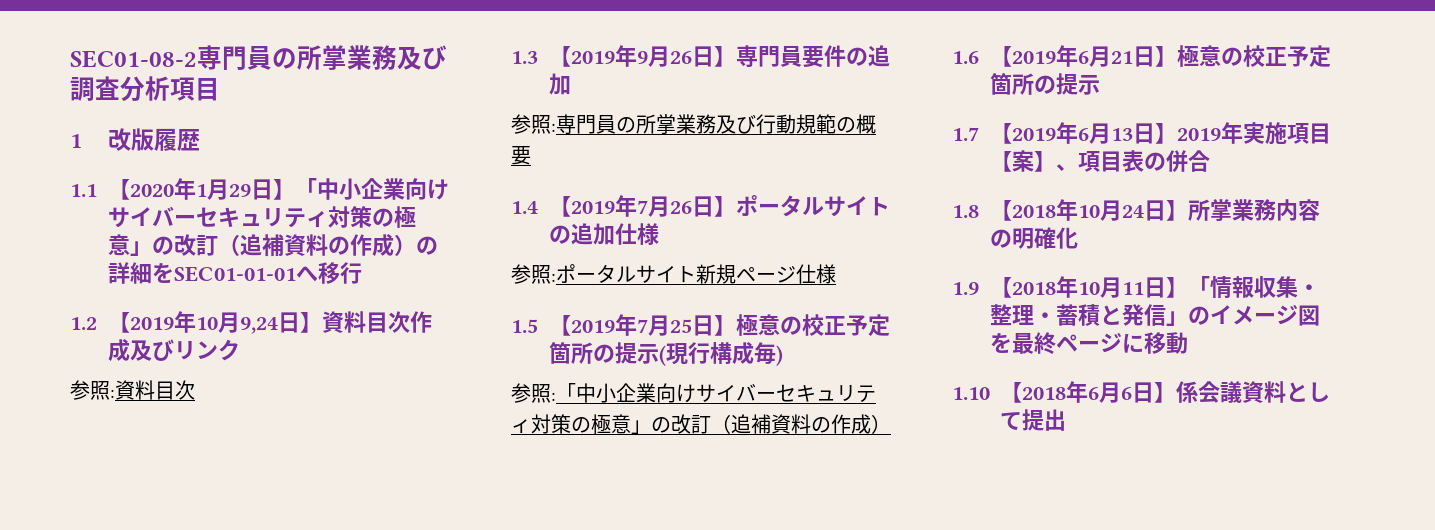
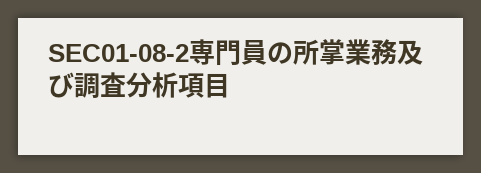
[70,128,201,151] [70,178,450,200] [108,206,417,228] [108,234,439,257] [108,262,363,284] [70,311,433,334] [108,339,241,362] [70,380,195,400] [511,45,891,68] [549,73,572,95] [511,114,876,134] [511,146,531,165] [511,195,891,217] [549,223,660,245] [511,264,836,284] [511,314,891,336] [549,342,784,366] [511,383,876,403] [511,414,891,434] [952,45,1332,67] [990,73,1101,95] [952,122,1332,144] [990,150,1211,173] [952,199,1321,221] [990,227,1079,249] [952,276,1321,299] [990,304,1321,326] [990,332,1189,354] [952,381,1330,403] [1000,409,1066,431] // 1改版履歴 // 1.1【2020年1月29日】「中小企業向けサイバーセキュリティ対策の極意」の改訂（追補資料の作成）の詳細をSEC01-01-01へ移行 // 1.2【2019年10月9,24日】資料目次作成及びリンク // 参照:資料目次 // 1.3【2019年9月26日】専門員要件の追加 // 参照:専門員の所掌業務及び行動規範の概要 // 1.4【2019年7月26日】ポータルサイトの追加仕様 // 参照:ポータルサイト新規ページ仕様 // 1.5【2019年7月25日】極意の校正予定箇所の提示(現行構成毎) // 参照:「中小企業向けサイバーセキュリティ対策の極意」の改訂（追補資料の作成） // 1.6【2019年6月21日】極意の校正予定箇所の提示 // 1.7【2019年6月13日】2019年実施項目【案】、項目表の併合 // 1.8【2018年10月24日】所掌業務内容の明確化 // 1.9【2018年10月11日】「情報収集・整理・蓄積と発信」のイメージ図を最終ページに移動 // 1.10【2018年6月6日】係会議資料として提出 -> (230, 85) none

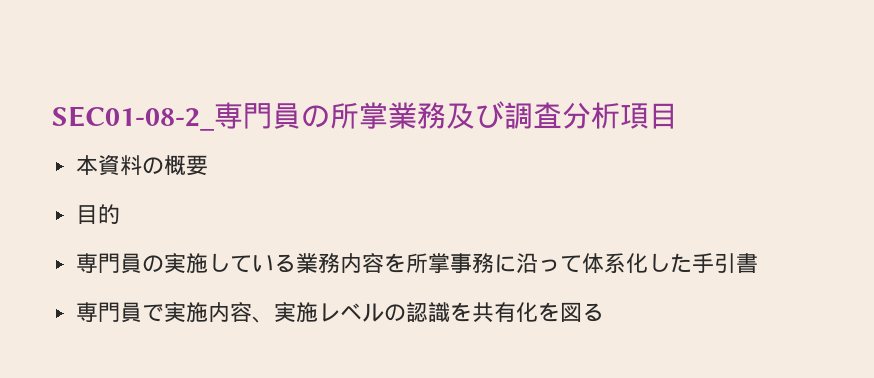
[48,44,189,62] SEC01-08-2 -> [52,106,214,131] SEC01-08-2_
(230, 85) none -> [76,155,209,176] [76,204,121,224] [76,253,759,274] [76,302,605,323] // 本資料の概要 // 目的 // 専門員の実施している業務内容を所掌事務に沿って体系化した手引書 // 専門員で実施内容、実施レベルの認識を共有化を図る

